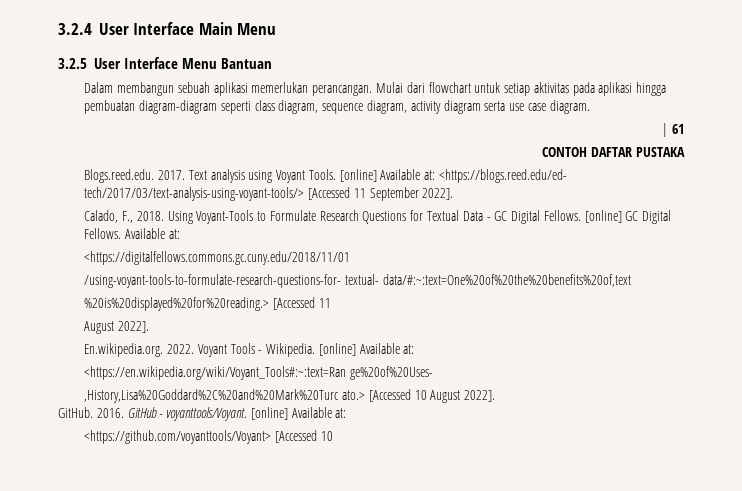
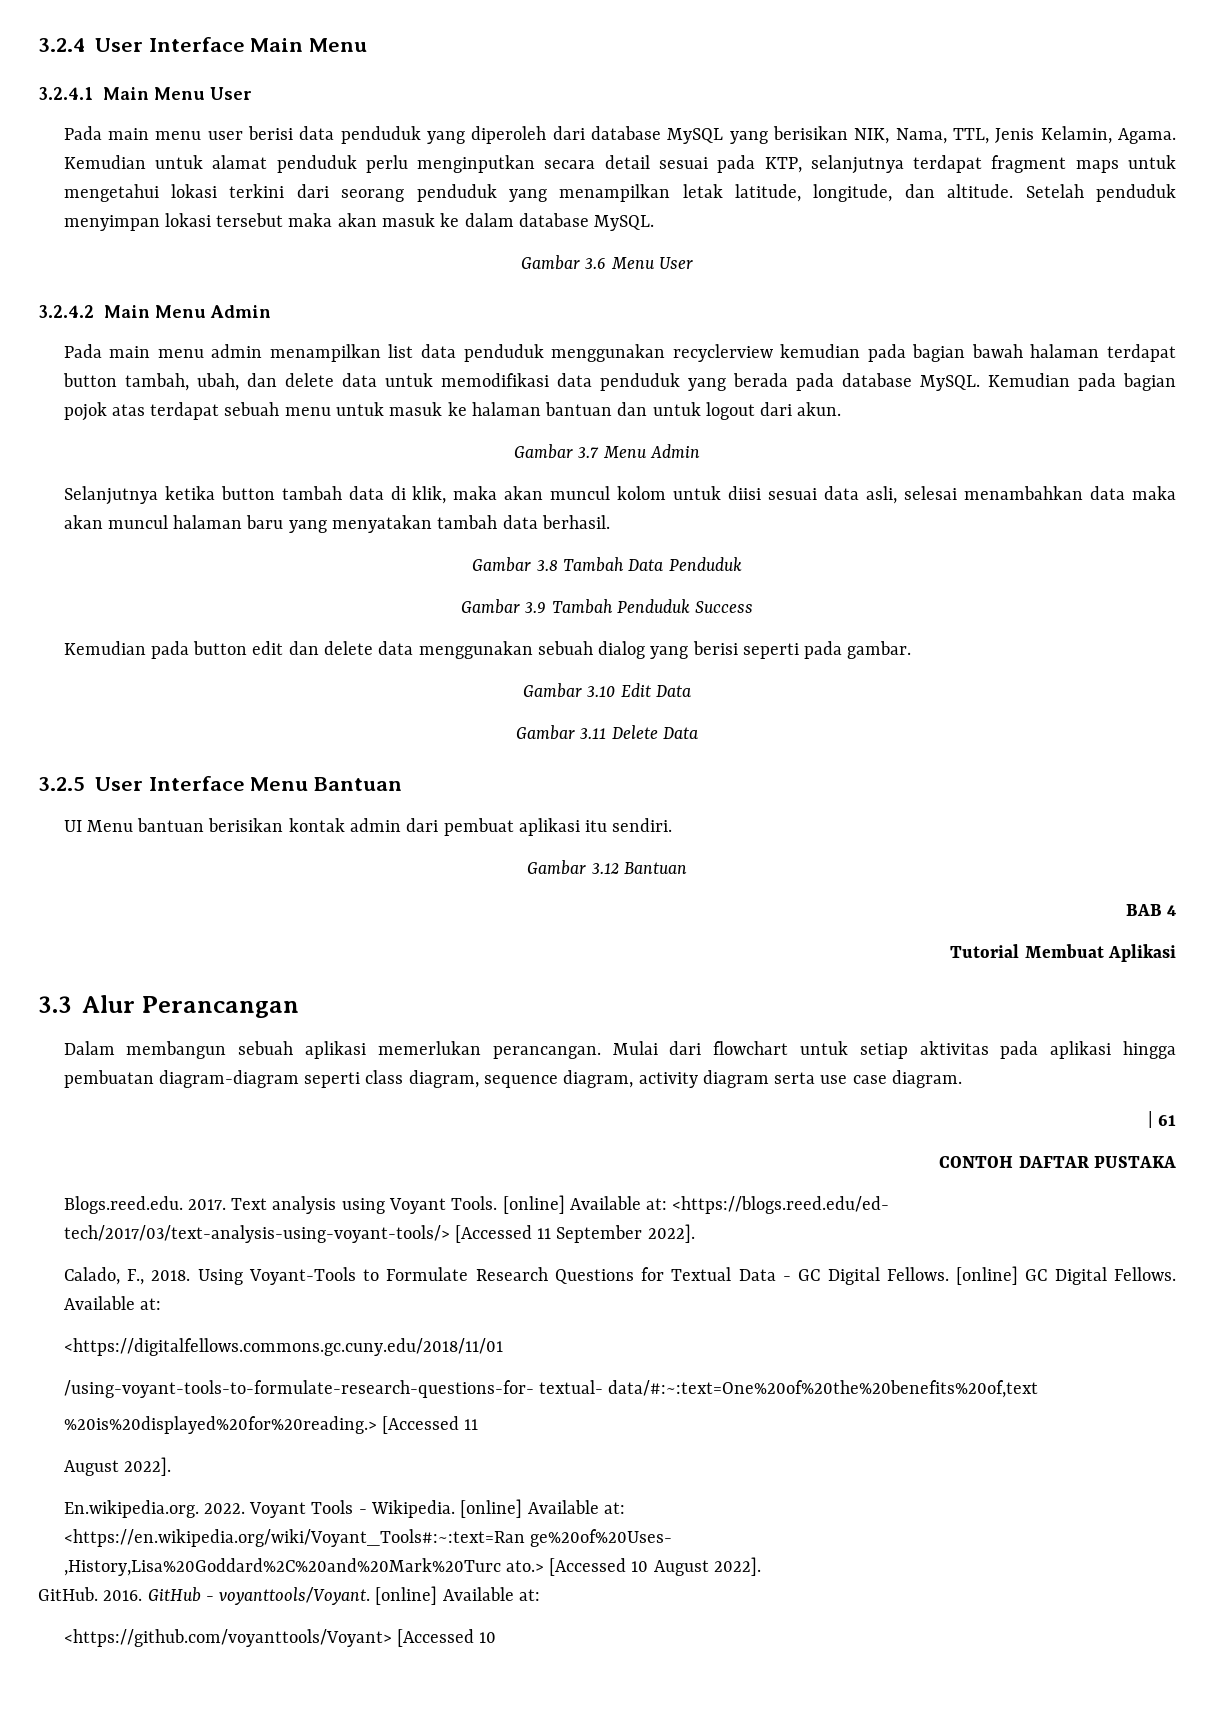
[58,57,273,69] 3.2.5 User Interface Menu Bantuan -> [38,87,252,100] [63,126,1176,144] [63,155,1177,174] [63,184,1177,202] [63,213,655,231] [521,255,693,270] [38,305,271,318] [63,344,1177,362] [62,373,1176,391] [63,402,842,421] [514,444,700,459] [63,486,1176,505] [63,515,610,533] [472,557,742,572] [460,599,754,614] [63,641,912,659] [523,683,691,698] [516,725,698,740] [38,776,403,791] [63,818,673,836] [527,860,687,875] [1125,904,1176,916] [950,944,1177,962] [38,995,299,1018] 3.2.4.1 Main Menu User // Pada main menu user berisi data penduduk yang diperoleh dari database MySQL yang berisikan NIK, Nama, TTL, Jenis Kelamin, Agama. Kemudian untuk alamat penduduk perlu menginputkan secara detail sesuai pada KTP, selanjutnya terdapat fragment maps untuk mengetahui lokasi terkini dari seorang penduduk yang menampilkan letak latitude, longitude, dan altitude. Setelah penduduk menyimpan lokasi tersebut maka akan masuk ke dalam database MySQL. // Gambar 3.6 Menu User // 3.2.4.2 Main Menu Admin // Pada main menu admin menampilkan list data penduduk menggunakan recyclerview kemudian pada bagian bawah halaman terdapat button tambah, ubah, dan delete data untuk memodifikasi data penduduk yang berada pada database MySQL. Kemudian pada bagian pojok atas terdapat sebuah menu untuk masuk ke halaman bantuan dan untuk logout dari akun. // Gambar 3.7 Menu Admin // Selanjutnya ketika button tambah data di klik, maka akan muncul kolom untuk diisi sesuai data asli, selesai menambahkan data maka akan muncul halaman baru yang menyatakan tambah data berhasil. // Gambar 3.8 Tambah Data Penduduk // Gambar 3.9 Tambah Penduduk Success // Kemudian pada button edit dan delete data menggunakan sebuah dialog yang berisi seperti pada gambar. // Gambar 3.10 Edit Data // Gambar 3.11 Delete Data // 3.2.5 User Interface Menu Bantuan // UI Menu bantuan berisikan kontak admin dari pembuat aplikasi itu sendiri. // Gambar 3.12 Bantuan // BAB 4 // Tutorial Membuat Aplikasi // 3.3 Alur Perancangan

